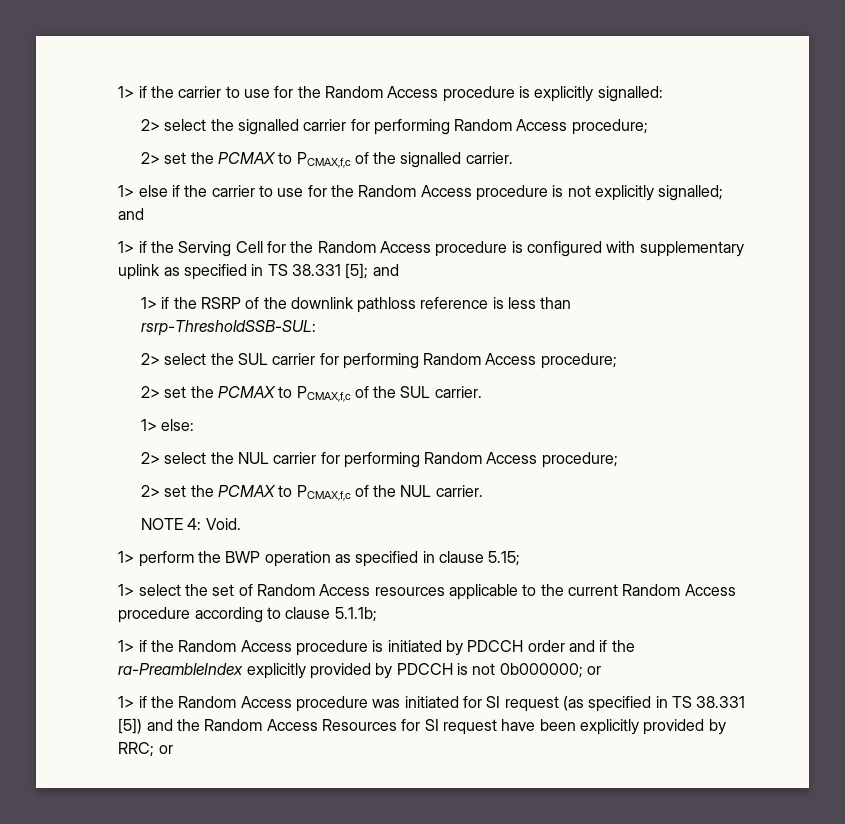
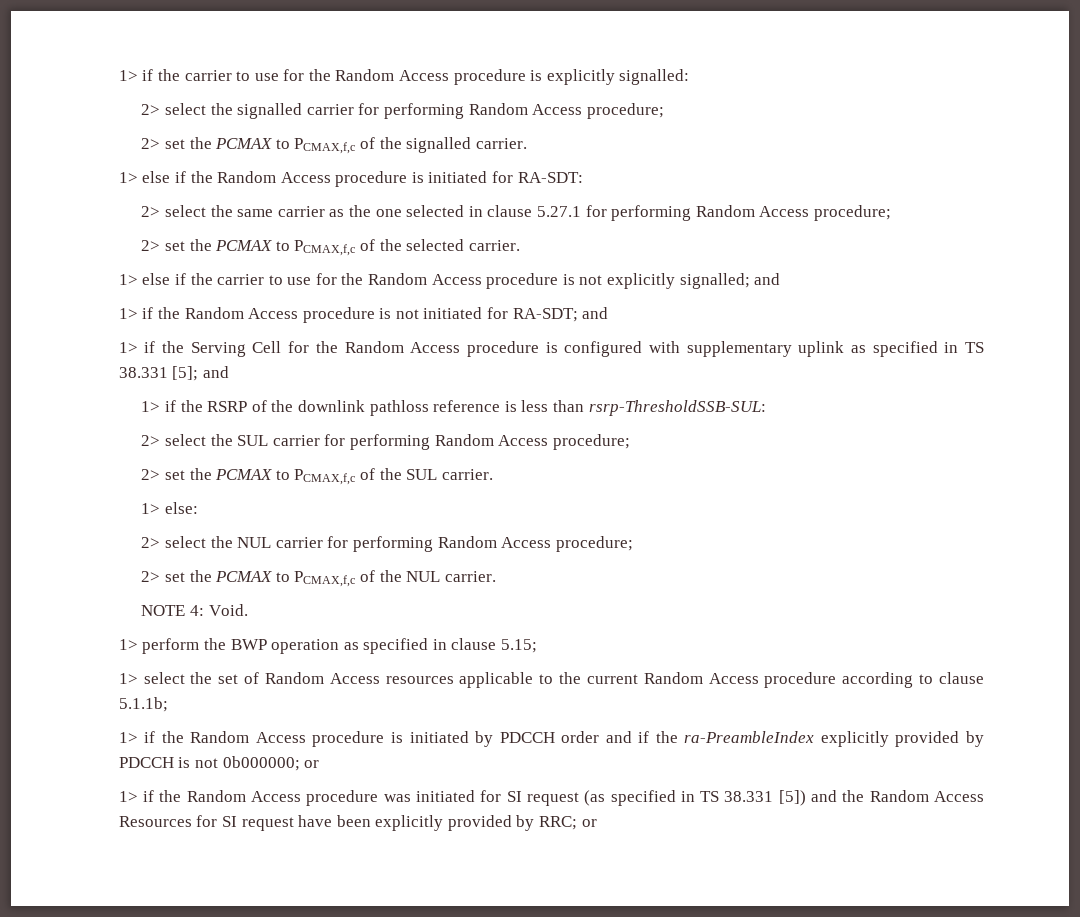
(513, 158) none -> [118,171,583,187] [141,205,891,221] [141,239,520,256] // 1> else if the Random Access procedure is initiated for RA-SDT: // 2> select the same carrier as the one selected in clause 5.27.1 for performing Random Access procedure; // 2> set the PCMAX to PCMAX,f,c of the selected carrier.
(145, 214) none -> [118,307,609,323] // 1> if the Random Access procedure is not initiated for RA-SDT; and

